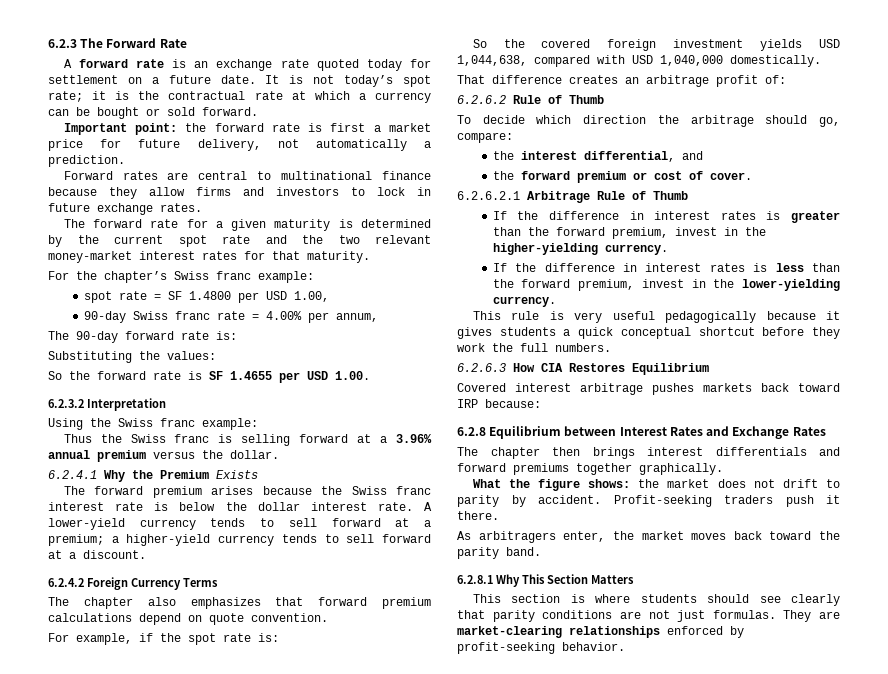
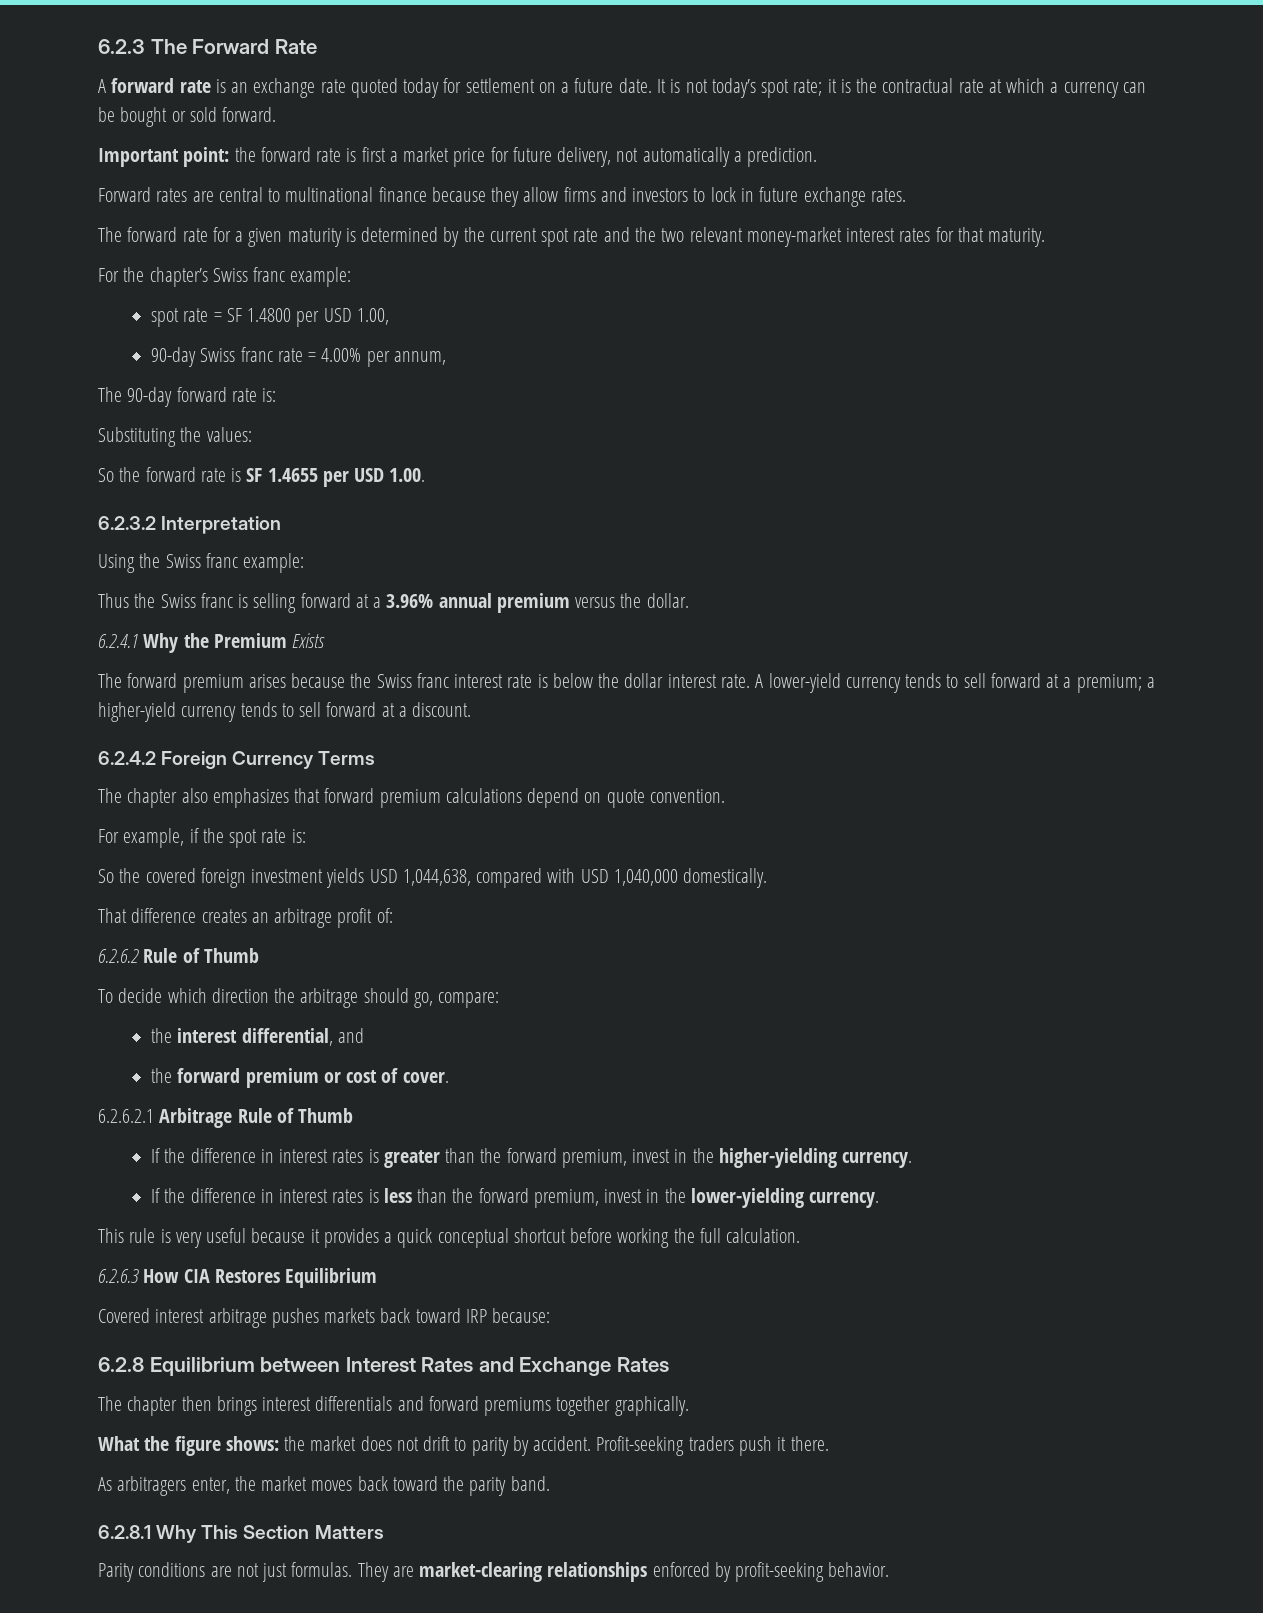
[665,311,757,323] pedagogically -> (247, 1235) none
[457,327,556,339] gives students -> [323,1228,379,1248] provides
[812,327,840,339] [457,343,485,352] they work -> [617,1228,670,1248] working
[555,343,611,352] numbers. -> [726,1228,801,1243] calculation.
[472,594,840,606] [457,610,535,622] This section is where students should see clearly that parity -> [98,1563,134,1582] Parity

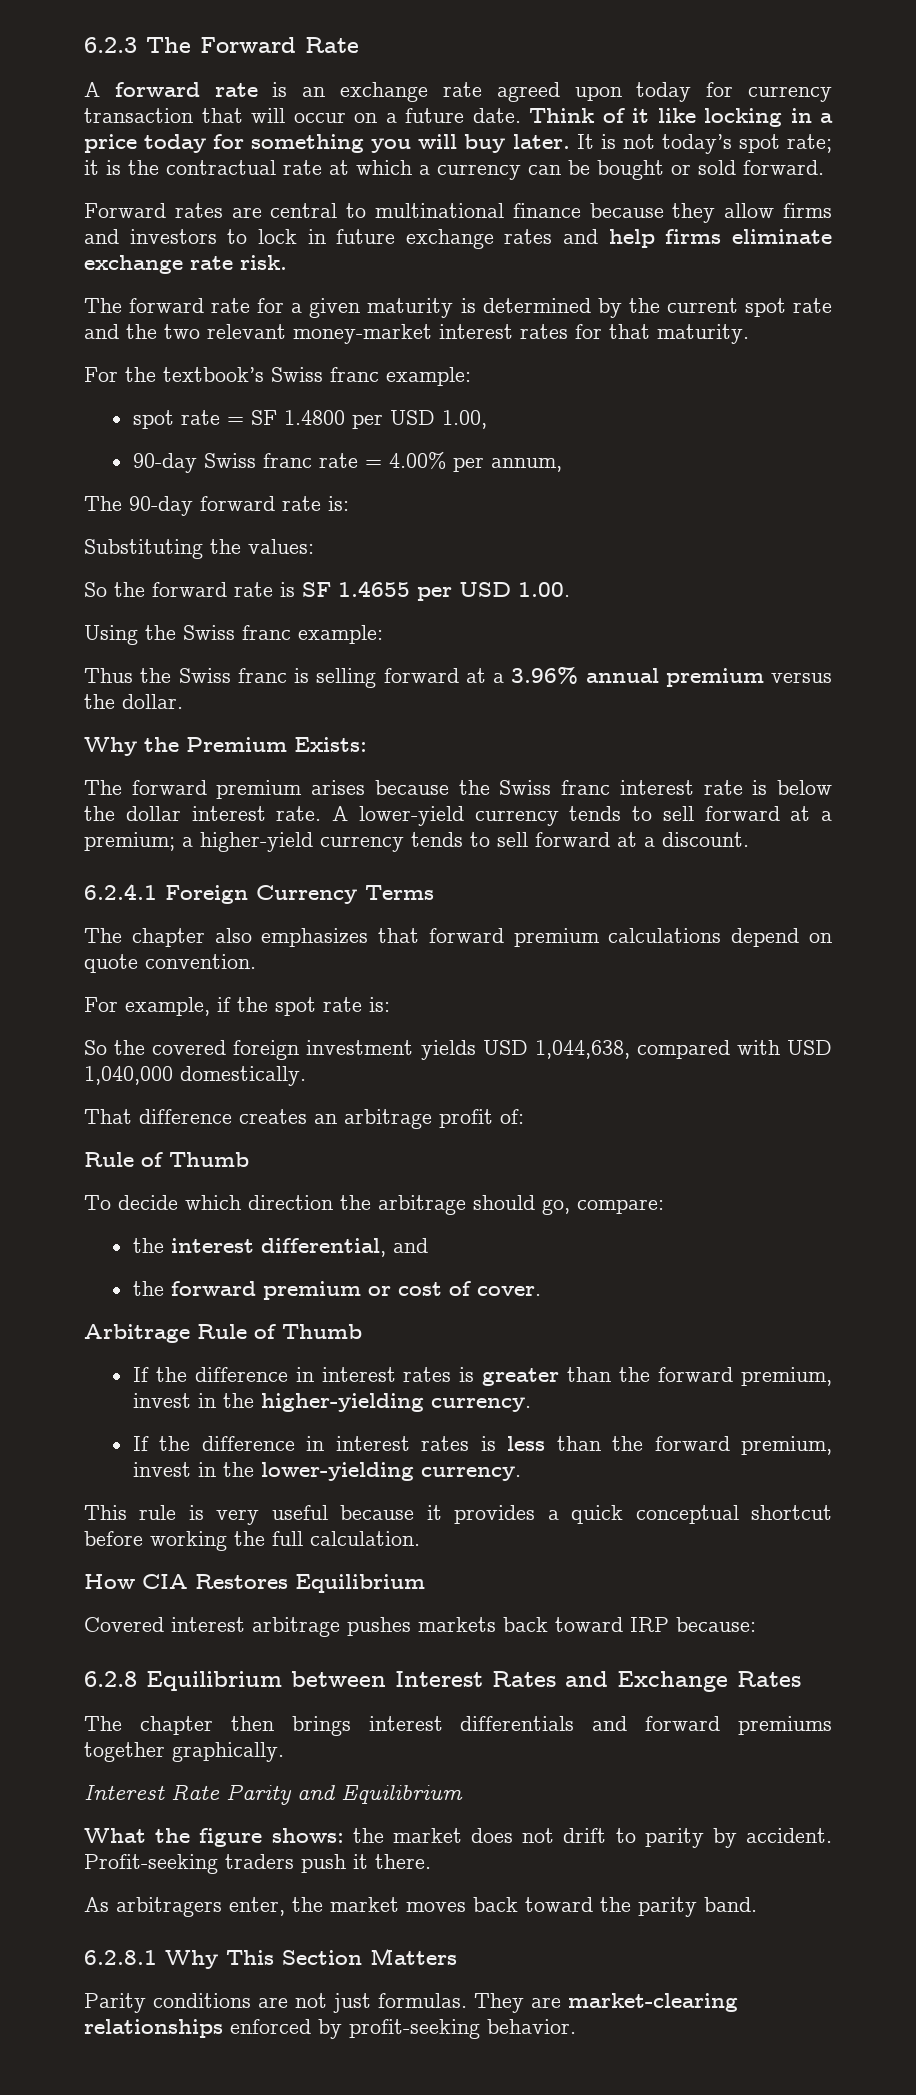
[350,78,652,98] quoted today for settlement on a future date. -> [496,82,833,102] [84,108,833,127] [84,134,570,153] agreed upon today for currency transaction that will occur on a future date. Think of it like locking in a price today for something you will buy later.
[98,147,818,167] // Important point: the forward rate is first a market price for future delivery, not automatically a prediction. -> (824, 167) none
[870,188,906,202] rates. -> [504,229,832,248] [84,255,287,274] rates and help firms eliminate exchange rate risk.
[149,267,208,287] chapter’s -> [163,367,264,382] textbook’s
[98,516,282,534] // 6.2.3.2 Interpretation -> (570, 589) none
[98,634,138,648] 6.2.4.1 -> (183, 701) none
[292,633,326,648] Exists -> [294,737,367,752] Exists:
[98,751,156,765] 6.2.4.2 -> [84,884,157,900] 6.2.4.1
[98,949,139,963] 6.2.6.2 -> (524, 1116) none
[98,1109,154,1123] 6.2.6.2.1 -> (541, 1291) none
[98,1269,139,1283] 6.2.6.3 -> (420, 1538) none
(689, 1406) none -> [84,1784,463,1805] // Interest Rate Parity and Equilibrium

